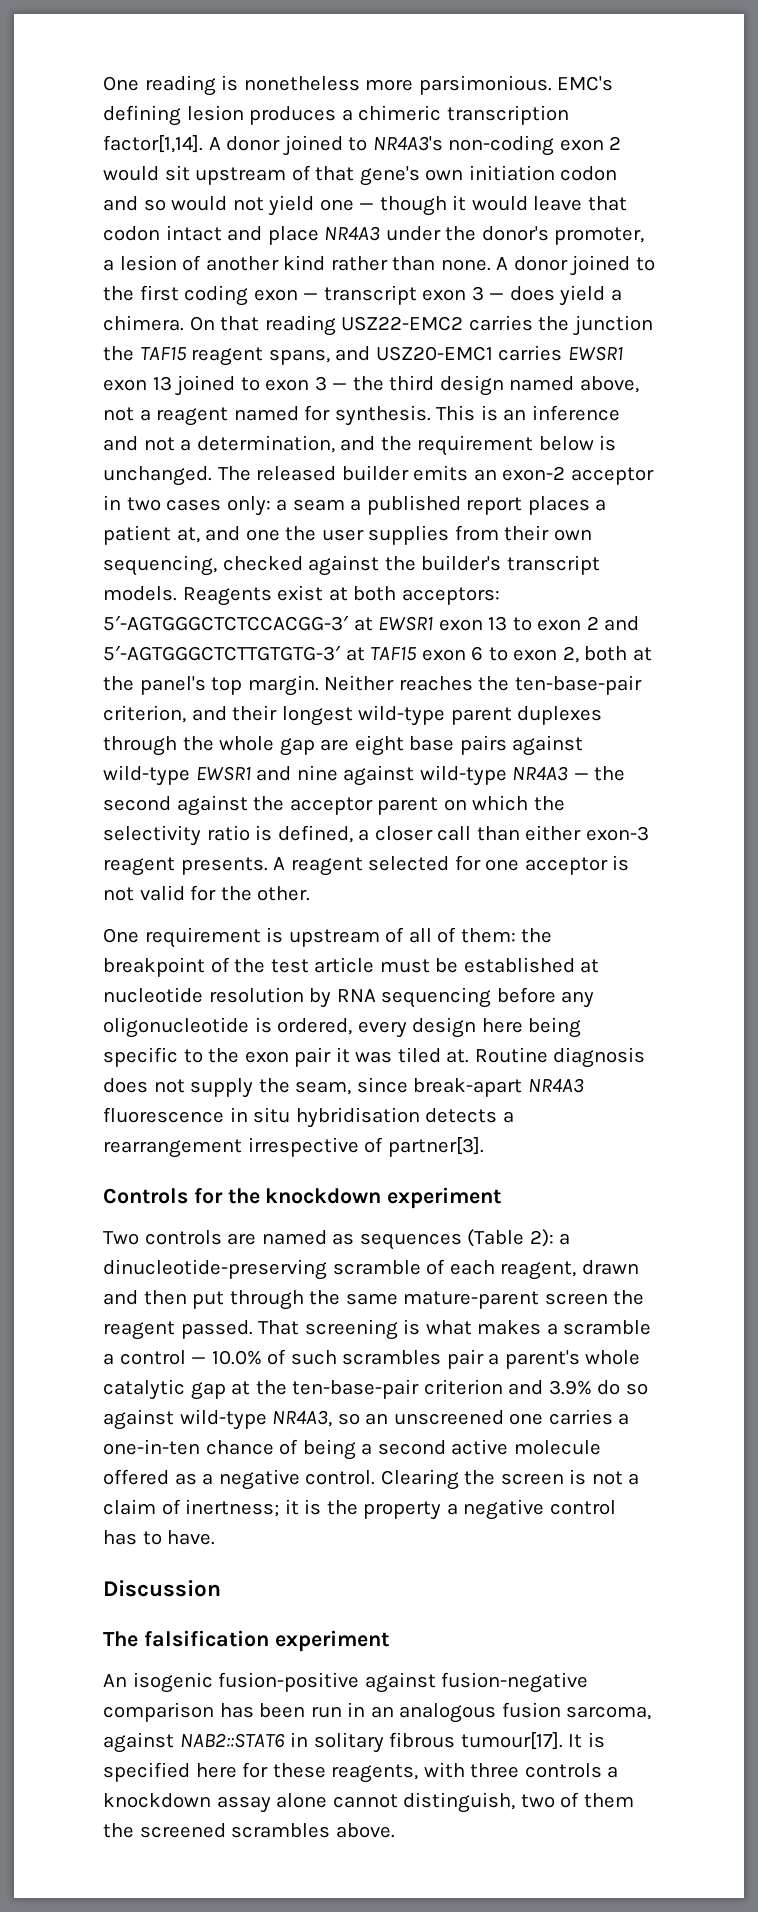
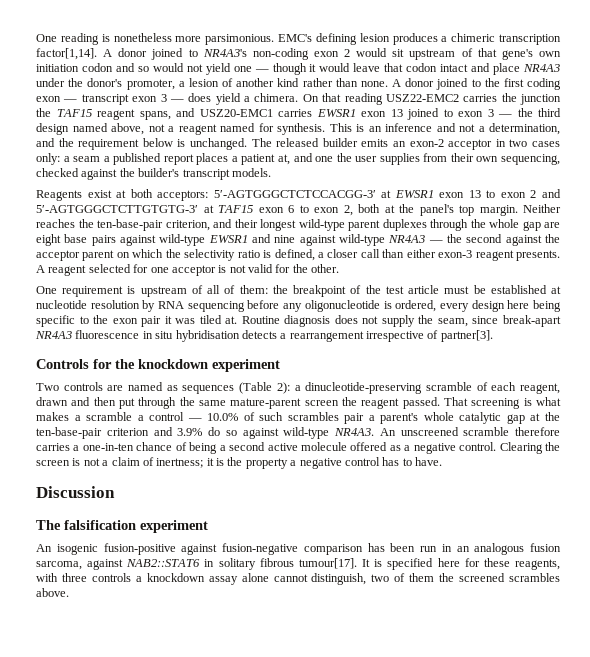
(177, 593) none -> (271, 172) //
[272,1410,544,1427] NR4A3, so an unscreened one -> [334,427,560,436] NR4A3. An unscreened scramble therefore

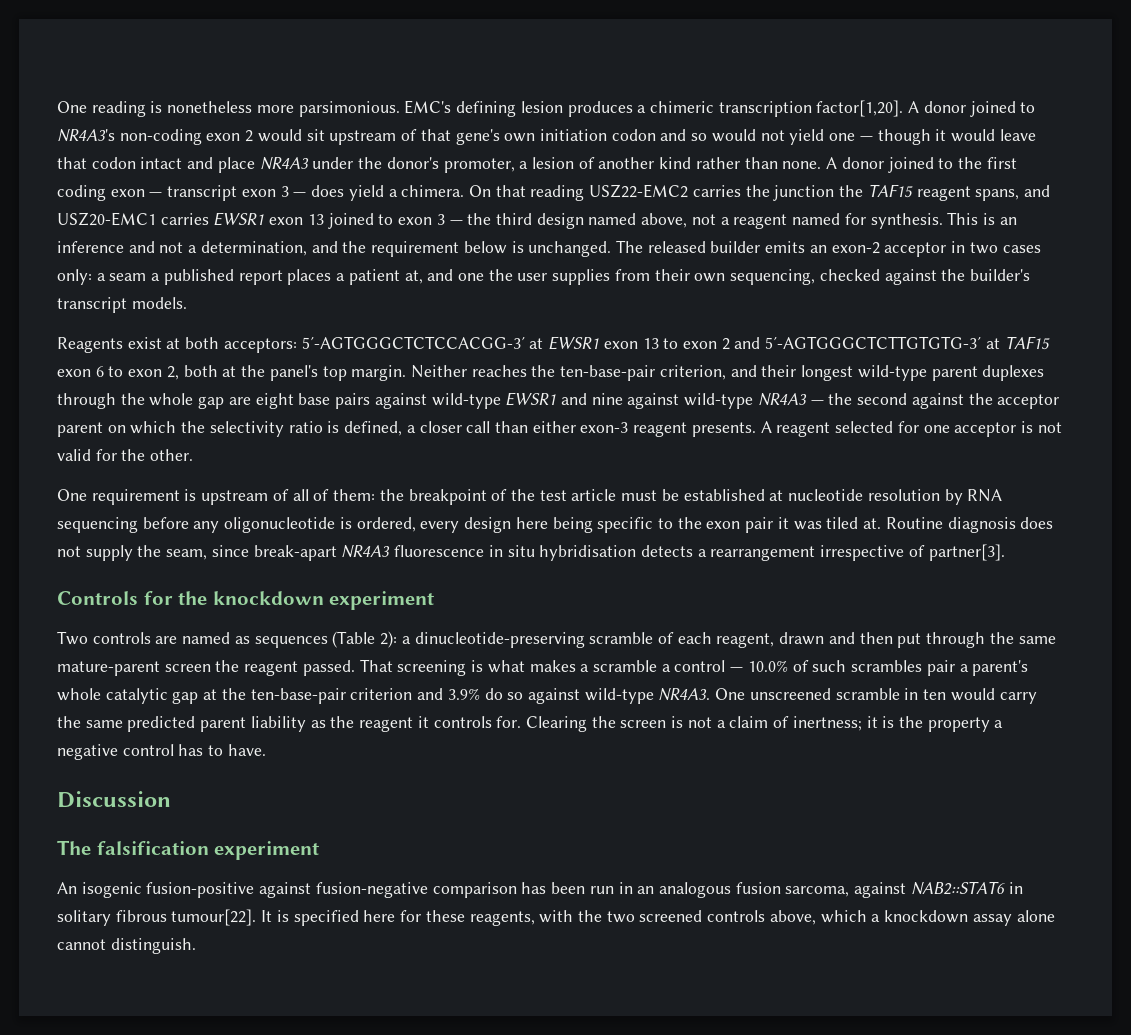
[36,48,97,60] factor[1,14]. -> [816,100,904,117] factor[1,20].
[379,428,396,436] An -> [715,688,746,700] One
[515,427,560,436] [36,442,497,454] therefore carries a one-in-ten chance of being a second active molecule offered as a negative control. -> [904,688,1037,704] [57,716,522,732] in ten would carry the same predicted parent liability as the reagent it controls for.
[298,558,357,569] tumour[17]. -> [171,909,257,926] tumour[22].
[61,573,131,582] three controls -> [577,910,867,925] the two screened controls above, which
[311,573,561,585] [36,588,69,597] distinguish, two of them the screened scrambles above. -> [110,938,196,954] distinguish.

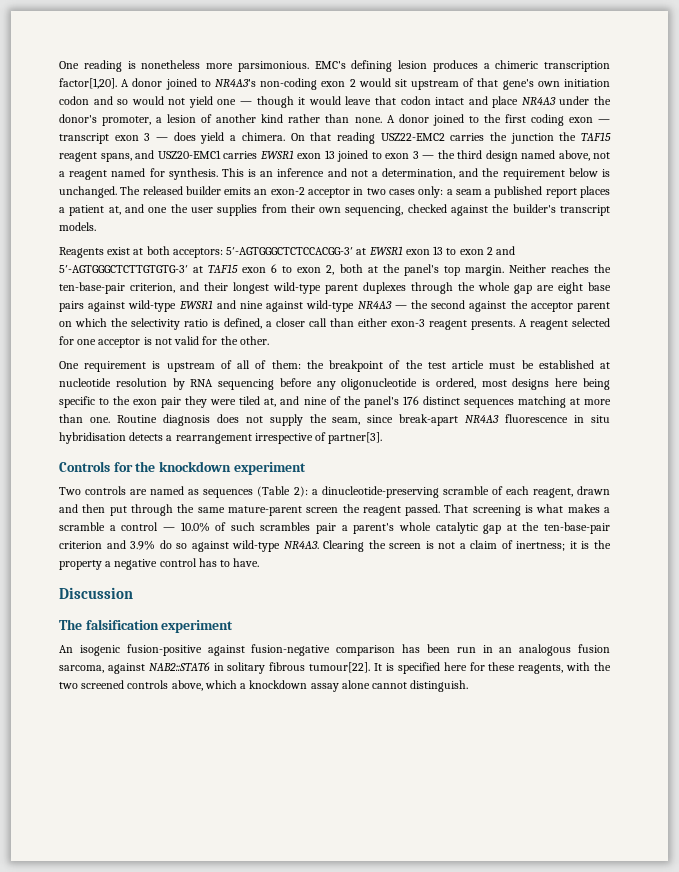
[420,517,512,533] every design -> [481,378,550,390] most designs
[777,517,882,530] it was tiled at. -> [185,396,611,408] [59,414,110,423] they were tiled at, and nine of the panel's 176 distinct sequences matching at more than one.
[715,688,1037,704] [57,716,522,732] One unscreened scramble in ten would carry the same predicted parent liability as the reagent it controls for. -> (319, 545) none

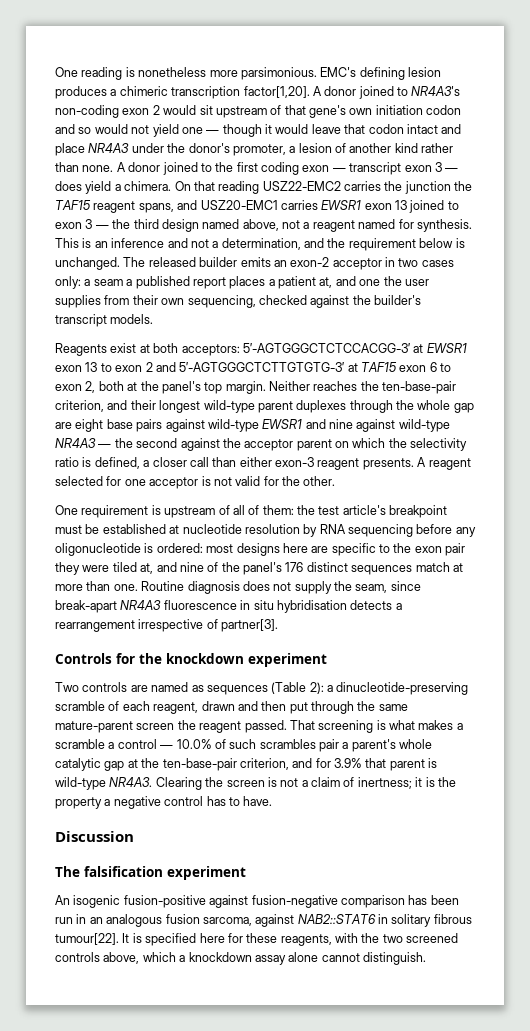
[329,360,485,372] breakpoint of the test article -> [318,505,448,518] test article's breakpoint
[435,378,476,389] ordered, -> [156,543,203,553] ordered:
[583,378,610,390] being -> [311,546,329,553] are
[517,396,566,408] matching -> [415,562,450,572] match
[59,540,229,552] criterion and 3.9% do so against -> [239,758,438,771] criterion, and for 3.9% that parent is

